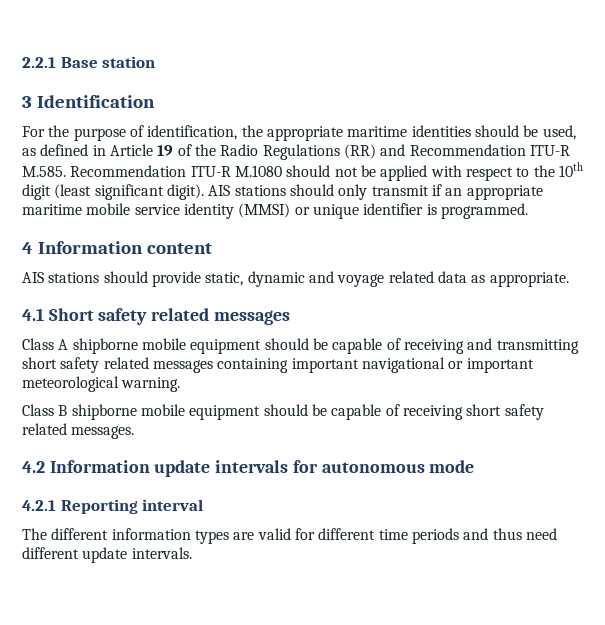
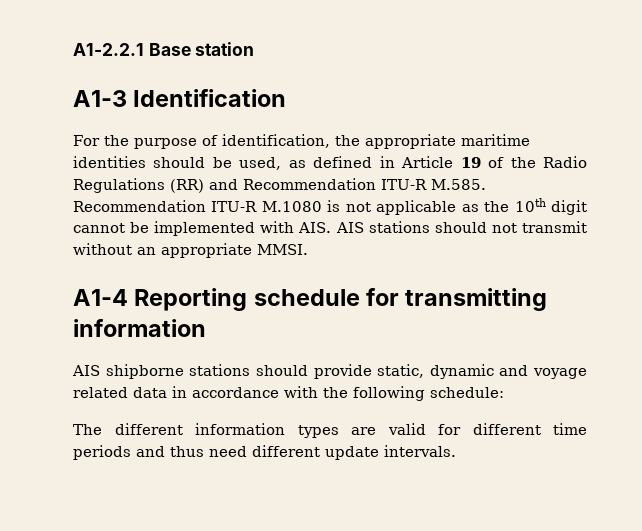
[22,57,56,68] 2.2.1 -> [73,43,144,56] A1-2.2.1
[22,96,32,108] 3 -> [73,90,127,107] A1-3
[286,162,583,181] [22,184,543,200] [22,203,528,219] [22,241,212,254] [22,272,44,283] should not be applied with respect to the 10th digit (least significant digit). AIS stations should only transmit if an appropriate maritime mobile service identity (MMSI) or unique identifier is programmed. // 4 Information content // AIS -> [327,198,588,215] [73,221,587,236] [73,243,308,258] [73,288,548,311] [73,319,206,337] [72,364,184,379] is not applicable as the 10th digit cannot be implemented with AIS. AIS stations should not transmit without an appropriate MMSI. // A1-4 Reporting schedule for transmitting information // AIS shipborne
[471,272,569,287] [22,308,290,325] [22,338,579,354] [22,357,534,373] [22,376,181,392] [22,404,544,420] [22,423,135,439] [22,460,475,477] [22,499,204,514] as appropriate. // 4.1 Short safety related messages // Class A shipborne mobile equipment should be capable of receiving and transmitting short safety related messages containing important navigational or important meteorological warning. // Class B shipborne mobile equipment should be capable of receiving short safety related messages. // 4.2 Information update intervals for autonomous mode // 4.2.1 Reporting interval -> [172,386,504,401] in accordance with the following schedule:

